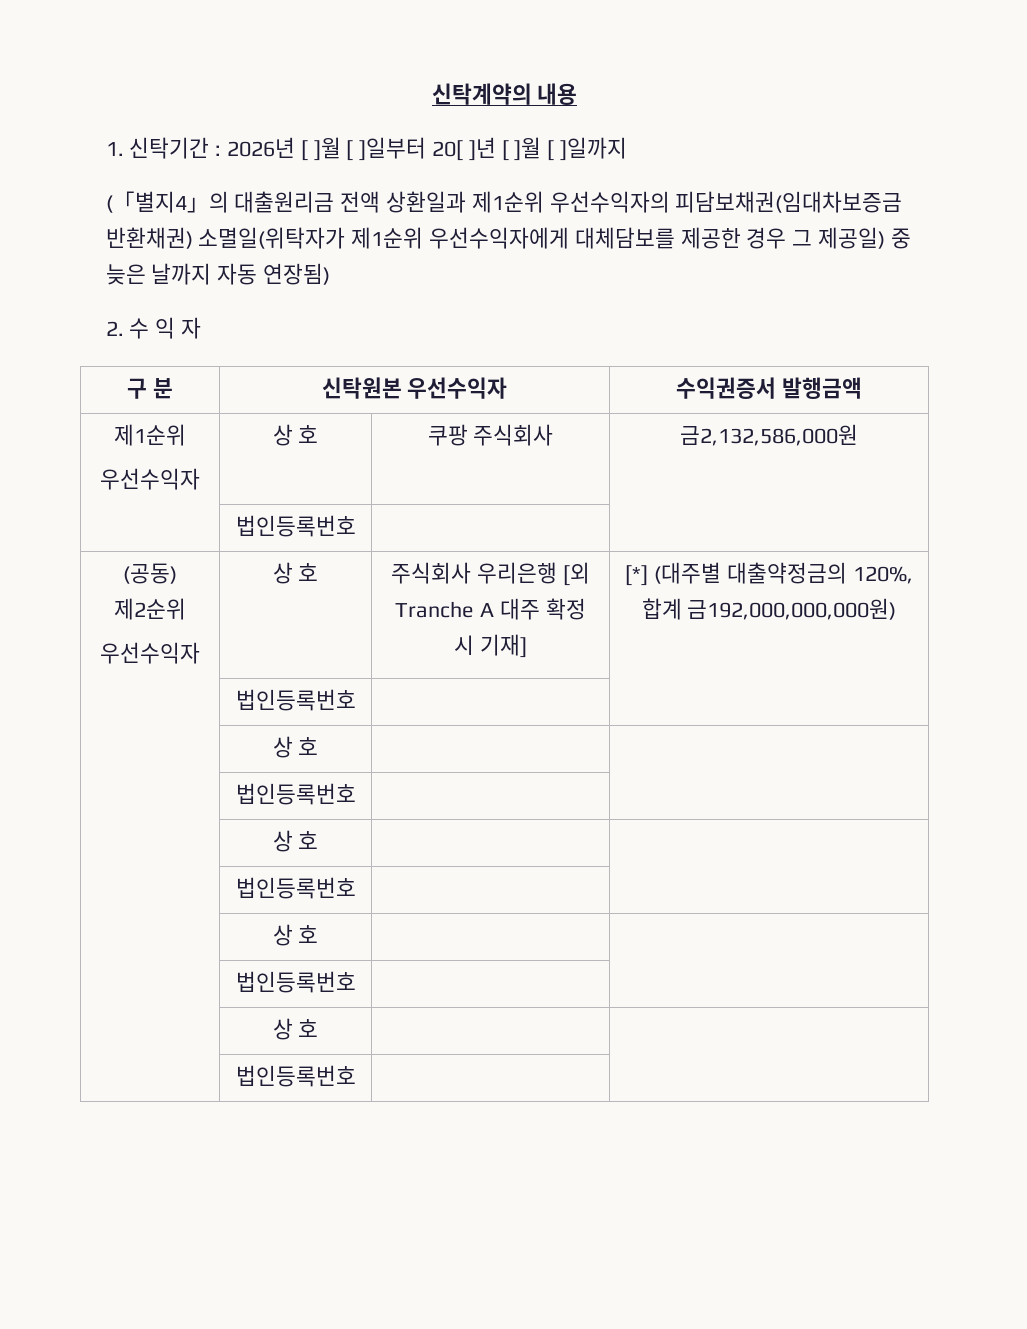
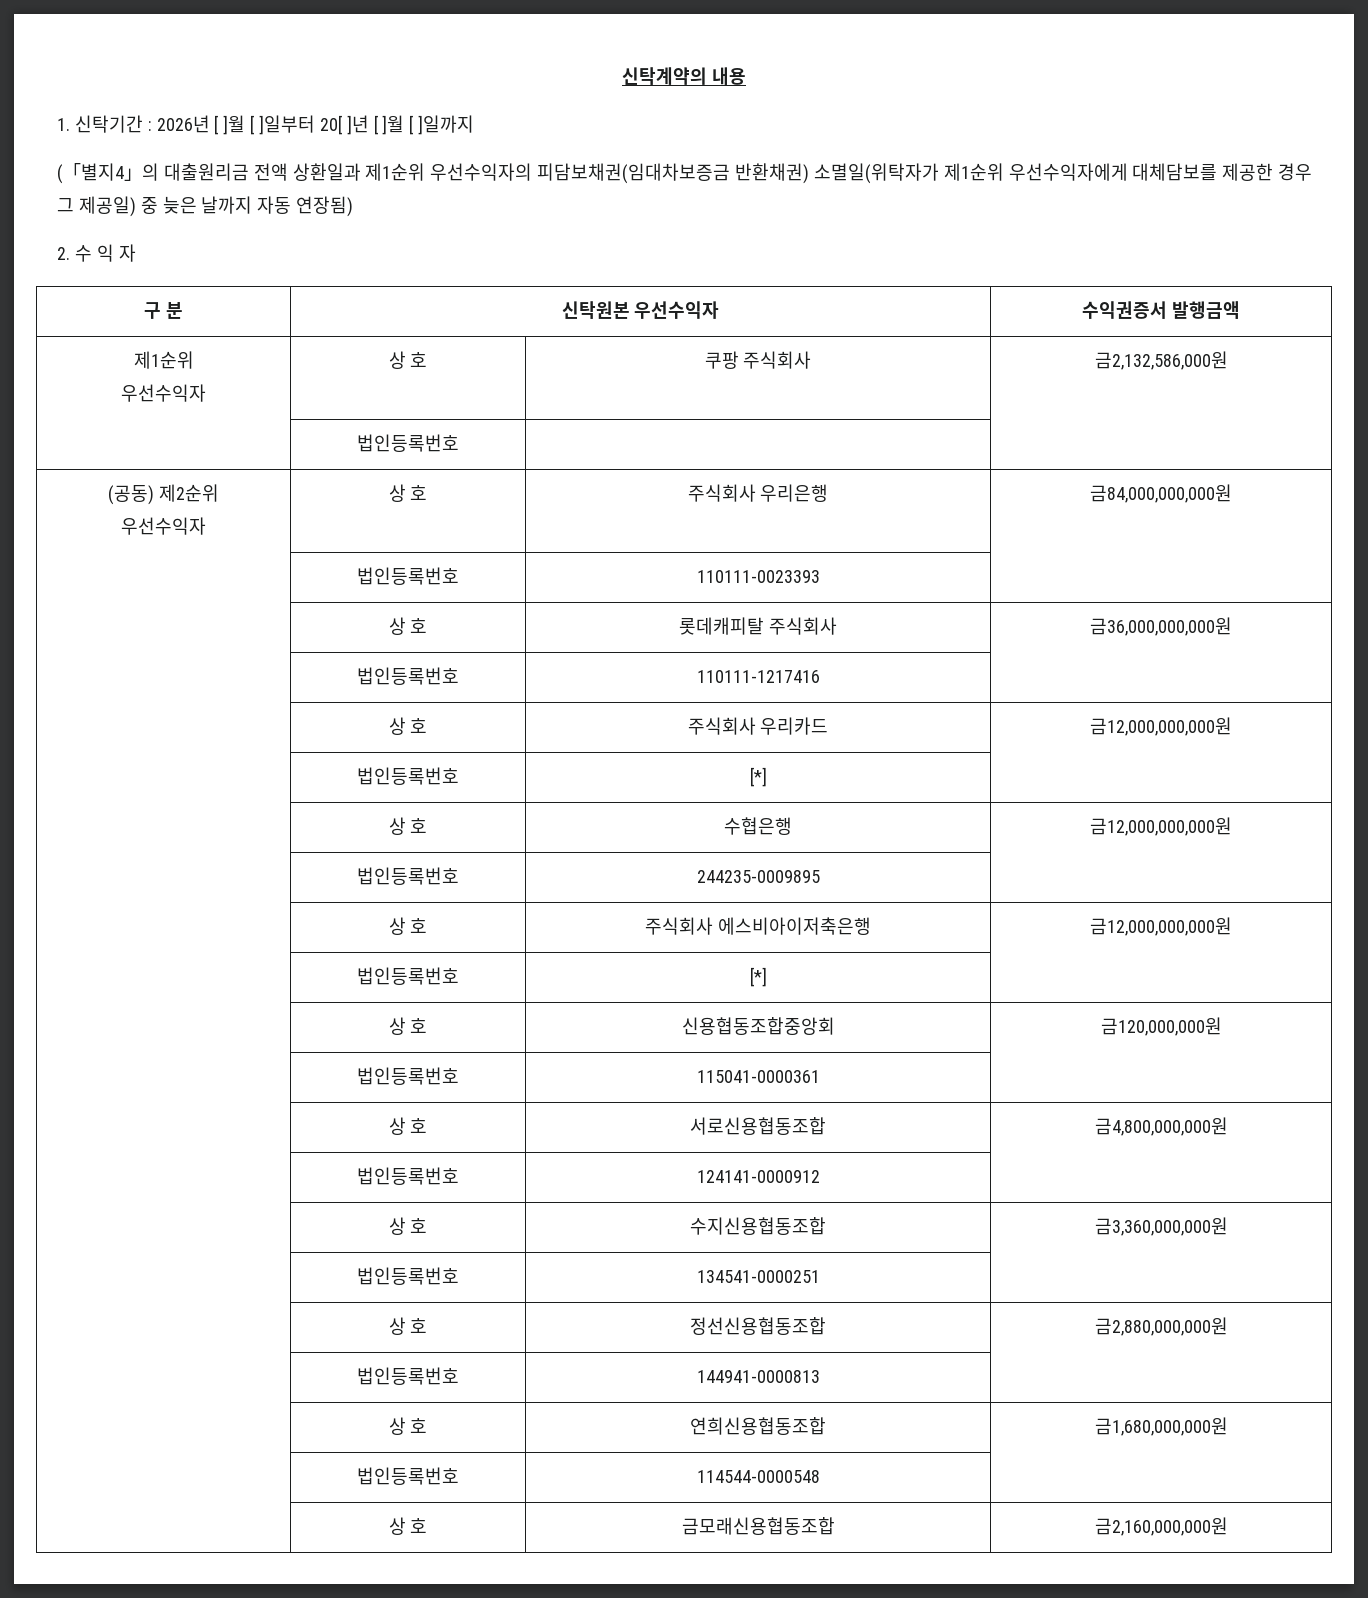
[562,562,590,586] [395,598,586,620] [454,634,527,658] [625,562,913,586] [641,598,897,620] [235,689,356,711] [272,736,319,758] [235,783,356,805] [272,830,319,852] [235,877,356,899] [272,924,319,946] [235,971,356,993] [272,1018,319,1040] [235,1065,356,1087] [외 Tranche A 대주 확정 시 기재] | [*] (대주별 대출약정금의 120%, 합계 금192,000,000,000원) // | 법인등록번호 | | // | 상 호 | | // | 법인등록번호 | | // | 상 호 | | // | 법인등록번호 | | // | 상 호 | | // | 법인등록번호 | | // | 상 호 | | // | 법인등록번호 | | -> [1090,484,1232,503] [356,567,459,585] [696,570,820,583] [388,617,428,635] [679,617,837,635] [1090,617,1232,636] [356,667,459,685] [696,670,820,683] [388,717,428,735] [687,717,829,735] [1090,717,1232,736] [356,767,459,785] [749,767,767,787] [388,817,428,835] [724,817,792,835] [1090,817,1232,836] [356,867,459,885] [696,870,820,883] [388,917,428,935] [645,917,871,935] [1090,917,1232,936] [356,967,459,985] [749,967,767,987] [388,1017,428,1035] [681,1017,835,1035] [1100,1017,1222,1036] [356,1067,459,1085] [696,1070,820,1083] [388,1117,428,1135] [690,1117,826,1135] [1094,1117,1228,1136] [356,1167,459,1185] [696,1170,820,1183] [388,1217,428,1235] [690,1217,826,1235] [1094,1217,1228,1236] [356,1267,459,1285] [696,1270,820,1283] [388,1317,428,1335] [690,1317,826,1335] [1094,1317,1228,1336] [356,1367,459,1385] [696,1370,820,1383] [388,1417,428,1435] [690,1417,826,1435] [1094,1417,1228,1436] [356,1467,459,1485] [696,1470,820,1483] [388,1517,428,1535] [681,1517,835,1535] [1094,1517,1228,1536] | 금84,000,000,000원 // | 법인등록번호 | 110111-0023393 | // | 상 호 | 롯데캐피탈 주식회사 | 금36,000,000,000원 // | 법인등록번호 | 110111-1217416 | // | 상 호 | 주식회사 우리카드 | 금12,000,000,000원 // | 법인등록번호 | [*] | // | 상 호 | 수협은행 | 금12,000,000,000원 // | 법인등록번호 | 244235-0009895 | // | 상 호 | 주식회사 에스비아이저축은행 | 금12,000,000,000원 // | 법인등록번호 | [*] | // | 상 호 | 신용협동조합중앙회 | 금120,000,000원 // | 법인등록번호 | 115041-0000361 | // | 상 호 | 서로신용협동조합 | 금4,800,000,000원 // | 법인등록번호 | 124141-0000912 | // | 상 호 | 수지신용협동조합 | 금3,360,000,000원 // | 법인등록번호 | 134541-0000251 | // | 상 호 | 정선신용협동조합 | 금2,880,000,000원 // | 법인등록번호 | 144941-0000813 | // | 상 호 | 연희신용협동조합 | 금1,680,000,000원 // | 법인등록번호 | 114544-0000548 | // | 상 호 | 금모래신용협동조합 | 금2,160,000,000원

